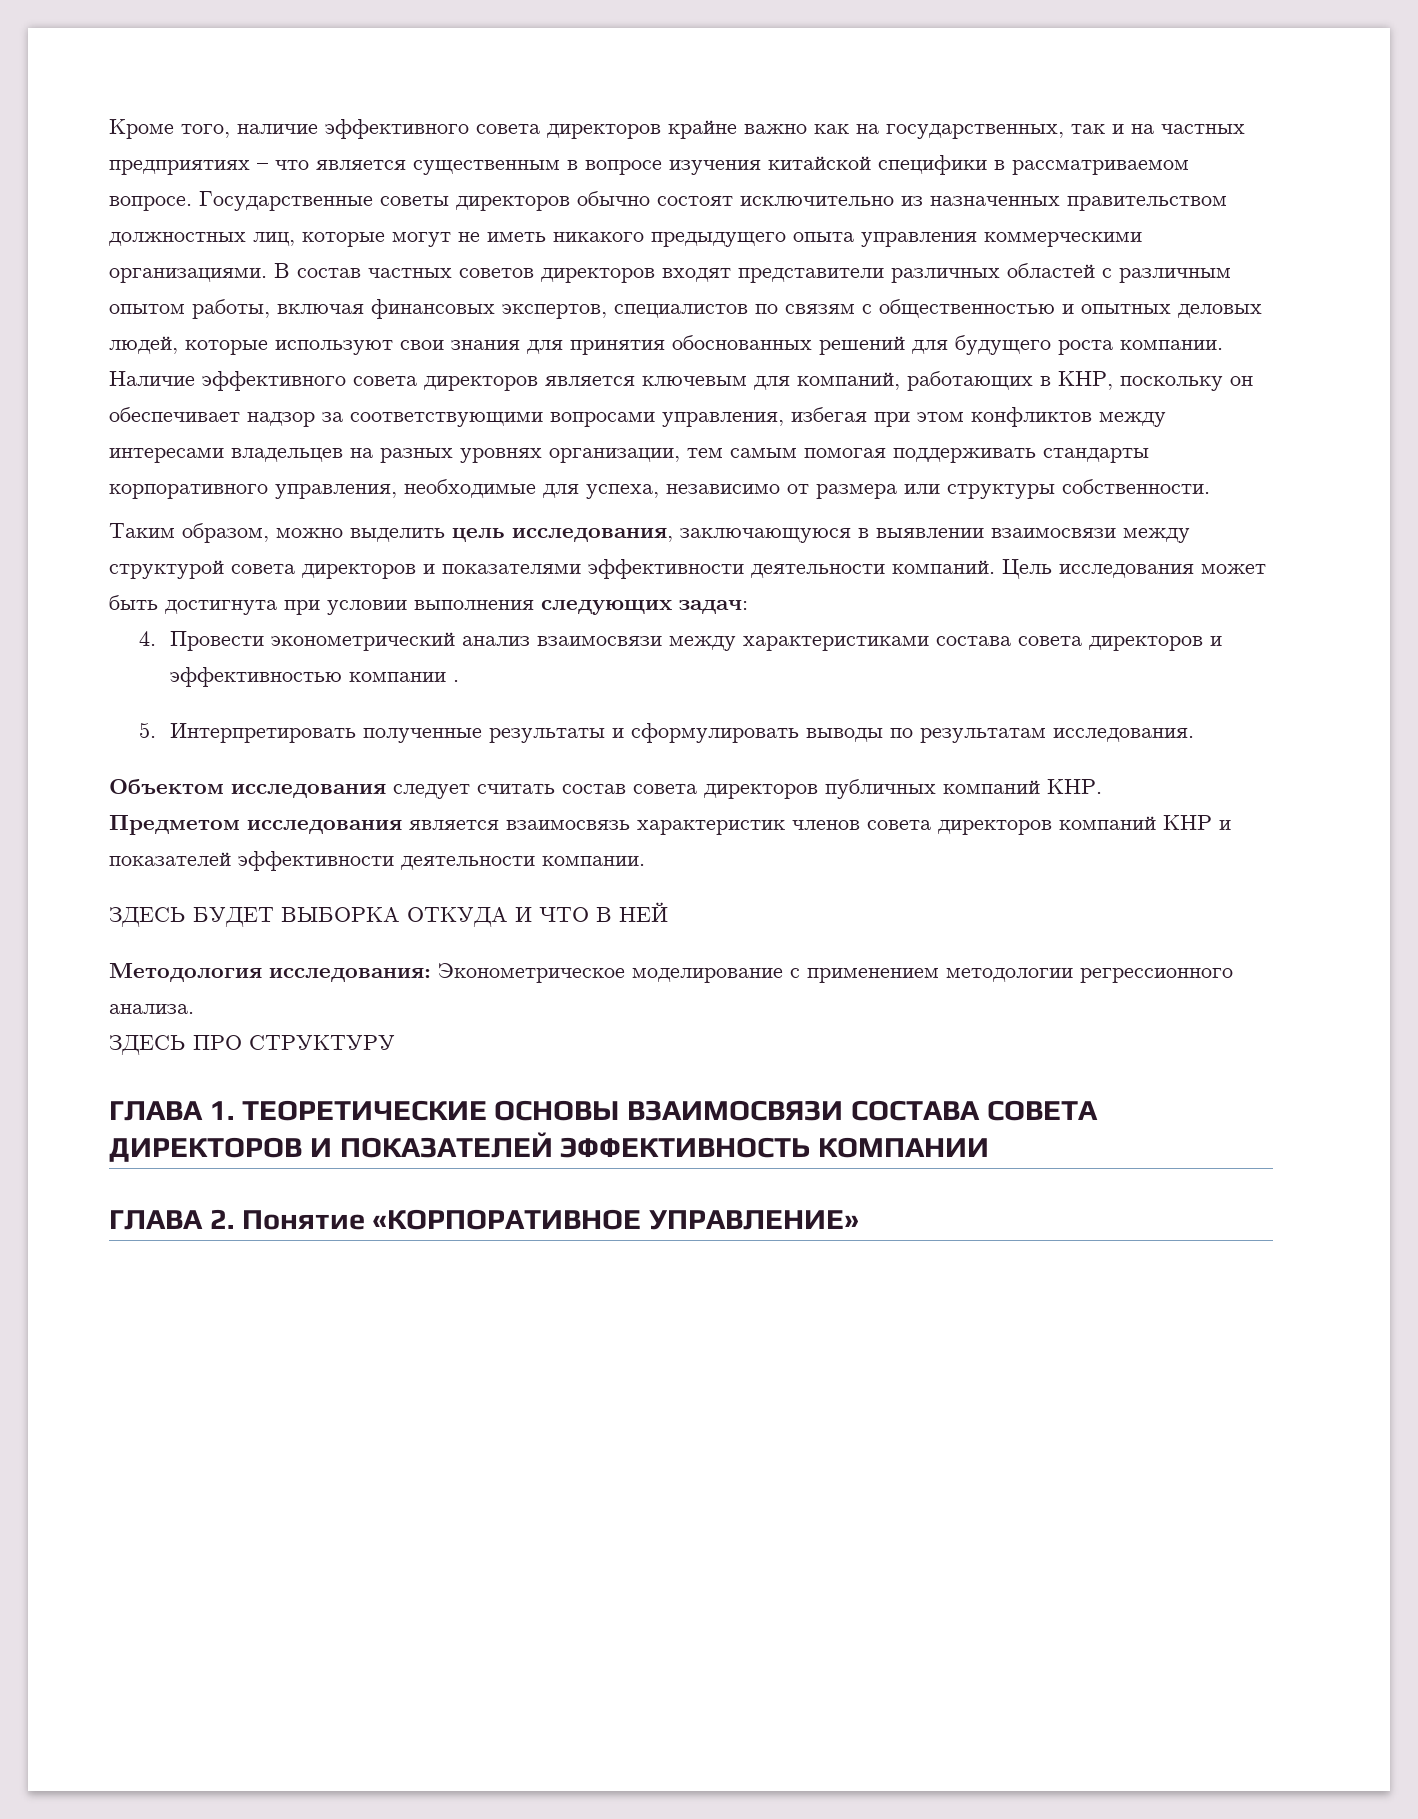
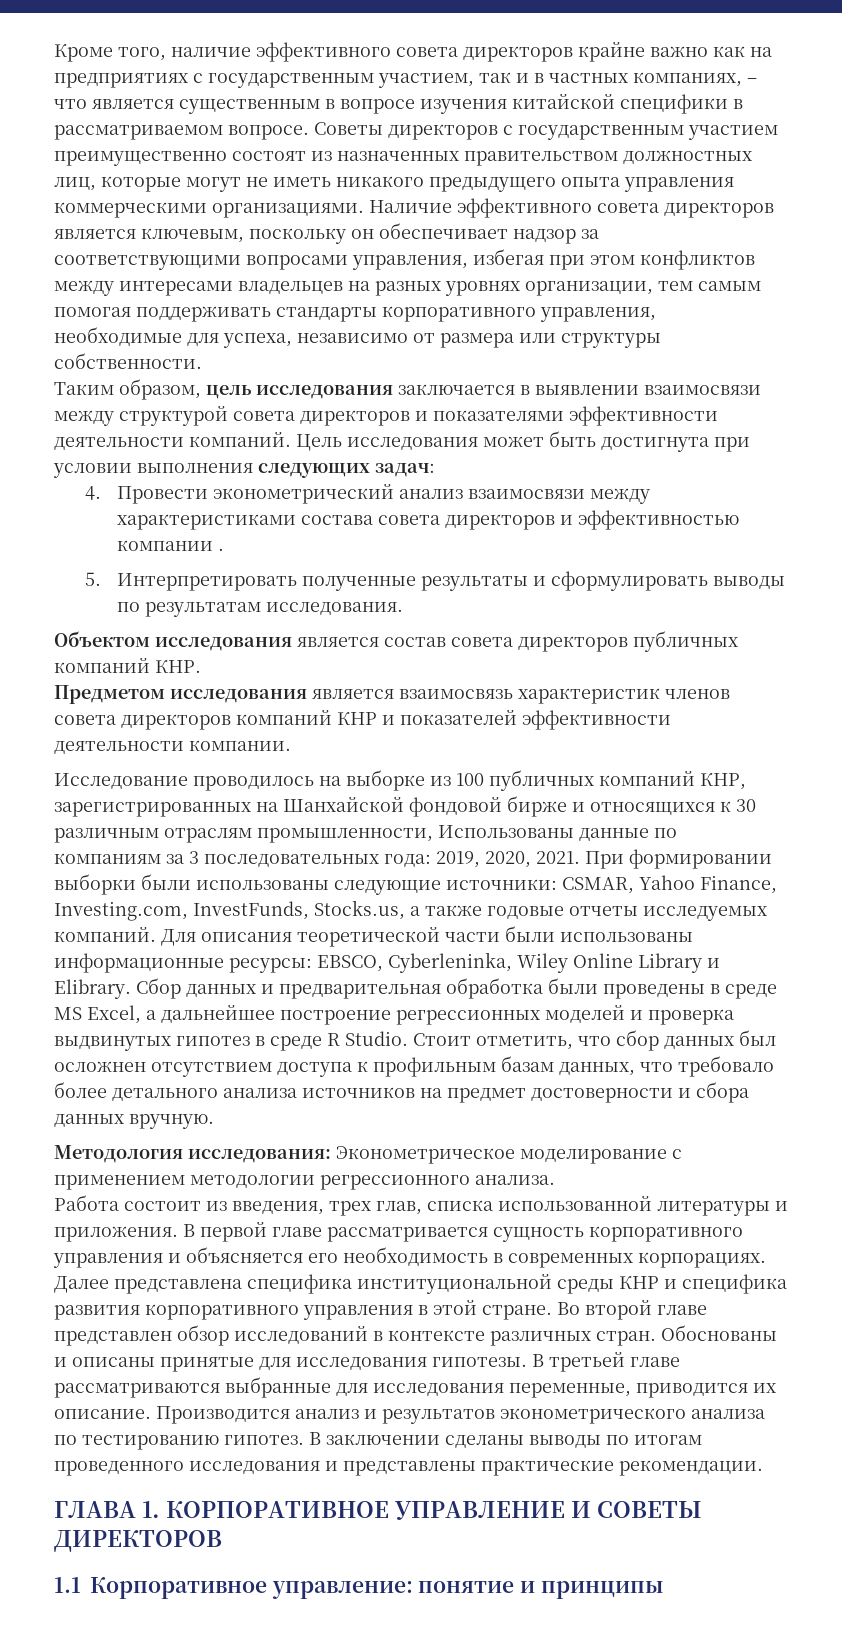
[886,124,1245,139] [109,160,250,175] государственных, так и на частных предприятиях -> [54,72,742,88] предприятиях с государственным участием, так и в частных компаниях,
[199,191,894,211] Государственные советы директоров обычно состоят исключительно -> [314,122,778,140] [54,151,306,166] Советы директоров с государственным участием преимущественно состоят
[274,263,1231,283] [109,299,1262,319] [109,335,1223,355] В состав частных советов директоров входят представители различных областей с различным опытом работы, включая финансовых экспертов, специалистов по связям с общественностью и опытных деловых людей, которые используют свои знания для принятия обоснованных решений для будущего роста компании. -> (364, 210) none
[642,371,1113,391] ключевым для компаний, работающих в КНР, -> [141,228,244,243] ключевым,
[276,528,851,543] можно выделить цель исследования, заключающуюся -> [206,384,515,399] цель исследования заключается
[393,784,555,799] следует считать -> [297,637,379,647] является
[109,902,668,927] ЗДЕСЬ БУДЕТ ВЫБОРКА ОТКУДА И ЧТО В НЕЙ -> [54,770,746,791] [54,796,756,817] [54,825,677,843] [54,849,772,869] [54,874,777,895] [54,900,767,921] [54,926,693,947] [54,952,720,973] [54,978,777,999] [54,1005,734,1025] [54,1030,776,1051] [54,1056,774,1077] [54,1082,749,1103] [54,1114,214,1129] Исследование проводилось на выборке из 100 публичных компаний КНР, зарегистрированных на Шанхайской фондовой бирже и относящихся к 30 различным отраслям промышленности, Использованы данные по компаниям за 3 последовательных года: 2019, 2020, 2021. При формировании выборки были использованы следующие источники: CSMAR, Yahoo Finance, Investing.com, InvestFunds, Stocks.us, а также годовые отчеты исследуемых компаний. Для описания теоретической части были использованы информационные ресурсы: EBSCO, Cyberleninka, Wiley Online Library и Elibrary. Сбор данных и предварительная обработка были проведены в среде MS Excel, а дальнейшее построение регрессионных моделей и проверка выдвинутых гипотез в среде R Studio. Стоит отметить, что сбор данных был осложнен отсутствием доступа к профильным базам данных, что требовало более детального анализа источников на предмет достоверности и сбора данных вручную.
[109,1035,395,1055] [109,1100,1098,1121] [109,1132,990,1162] [109,1209,860,1230] ЗДЕСЬ ПРО СТРУКТУРУ // ГЛАВА 1. ТЕОРЕТИЧЕСКИЕ ОСНОВЫ ВЗАИМОСВЯЗИ СОСТАВА СОВЕТА ДИРЕКТОРОВ И ПОКАЗАТЕЛЕЙ ЭФФЕКТИВНОСТЬ КОМПАНИИ // ГЛАВА 2. Понятие «КОРПОРАТИВНОЕ УПРАВЛЕНИЕ» -> [54,1195,788,1216] [54,1222,743,1242] [53,1247,766,1268] [54,1274,787,1294] [54,1300,707,1320] [54,1325,777,1346] [54,1352,680,1372] [54,1377,776,1398] [54,1406,765,1424] [54,1432,702,1450] [54,1460,763,1476] [54,1501,703,1520] [54,1530,222,1552] [54,1577,664,1599] Работа состоит из введения, трех глав, списка использованной литературы и приложения. В первой главе рассматривается сущность корпоративного управления и объясняется его необходимость в современных корпорациях. Далее представлена специфика институциональной среды КНР и специфика развития корпоративного управления в этой стране. Во второй главе представлен обзор исследований в контексте различных стран. Обоснованы и описаны принятые для исследования гипотезы. В третьей главе рассматриваются выбранные для исследования переменные, приводится их описание. Производится анализ и результатов эконометрического анализа по тестированию гипотез. В заключении сделаны выводы по итогам проведенного исследования и представлены практические рекомендации. // ГЛАВА 1. КОРПОРАТИВНОЕ УПРАВЛЕНИЕ И СОВЕТЫ ДИРЕКТОРОВ // 1.1 Корпоративное управление: понятие и принципы

